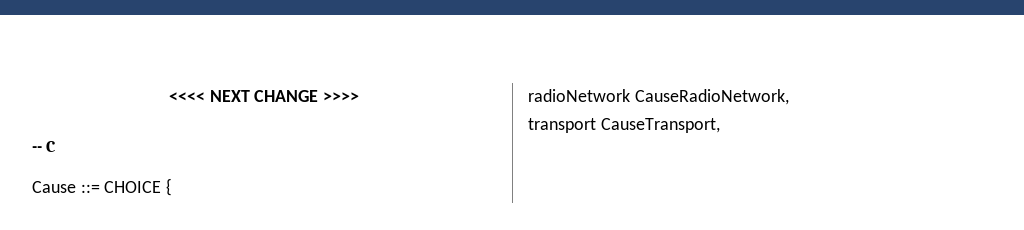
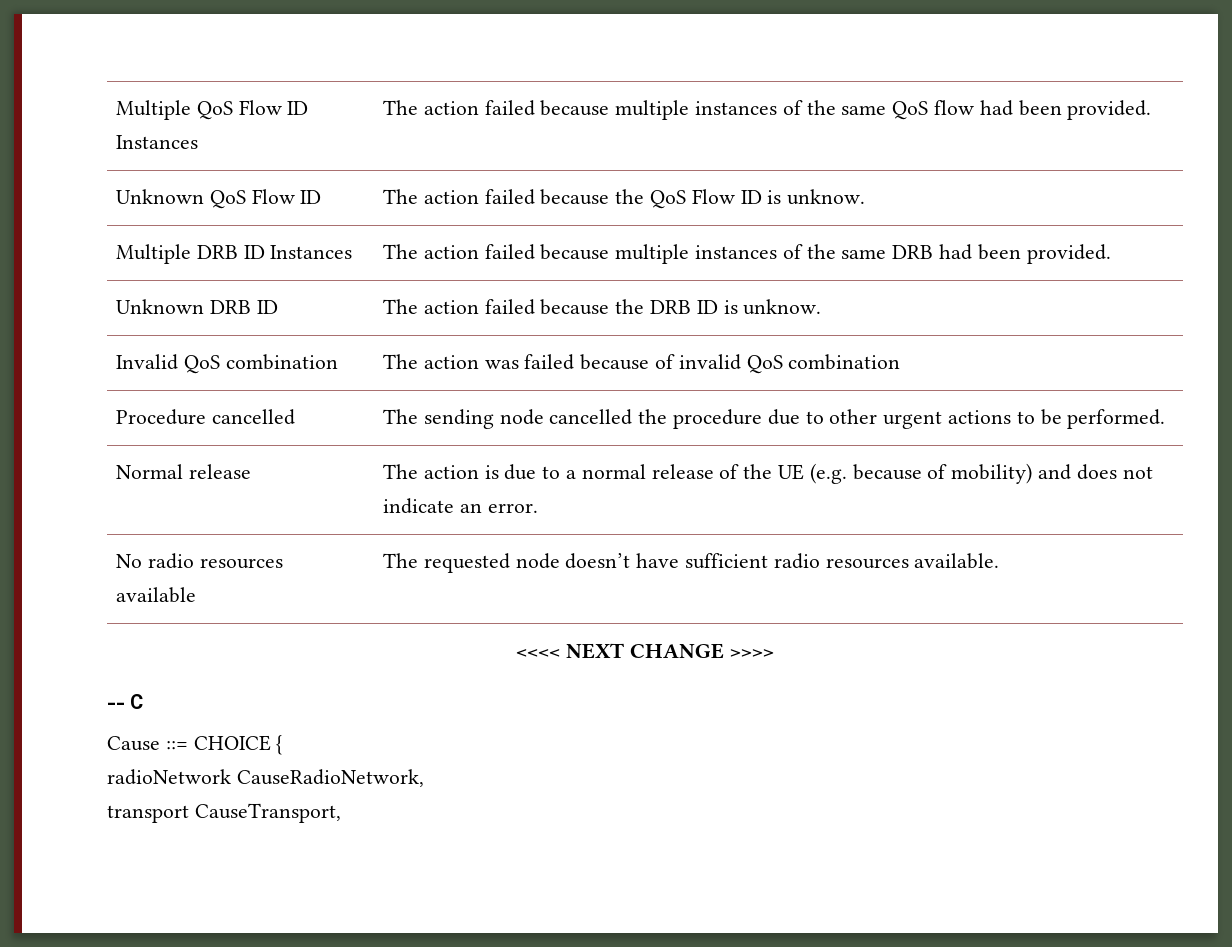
(168, 97) none -> [116,100,309,120] [116,135,199,149] [383,100,1152,120] [116,189,322,209] [383,189,866,209] [116,244,353,264] [383,244,1111,264] [116,299,278,314] [383,299,822,315] [116,354,338,374] [383,354,901,374] [116,409,295,425] [383,409,1166,429] [116,464,251,479] [383,463,1153,484] [383,498,538,514] [116,553,283,569] [116,587,197,603] [383,553,1000,573] Multiple QoS Flow ID Instances | The action failed because multiple instances of the same QoS flow had been provided. // Unknown QoS Flow ID | The action failed because the QoS Flow ID is unknow. // Multiple DRB ID Instances | The action failed because multiple instances of the same DRB had been provided. // Unknown DRB ID | The action failed because the DRB ID is unknow. // Invalid QoS combination | The action was failed because of invalid QoS combination // Procedure cancelled | The sending node cancelled the procedure due to other urgent actions to be performed. // Normal release | The action is due to a normal release of the UE (e.g. because of mobility) and does not indicate an error. // No radio resources available | The requested node doesn’t have sufficient radio resources available. //

